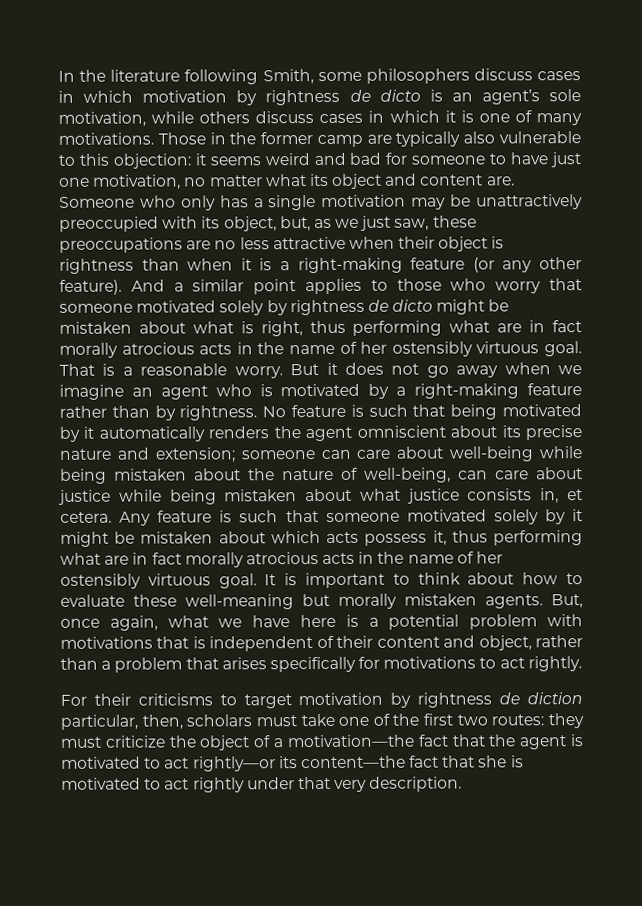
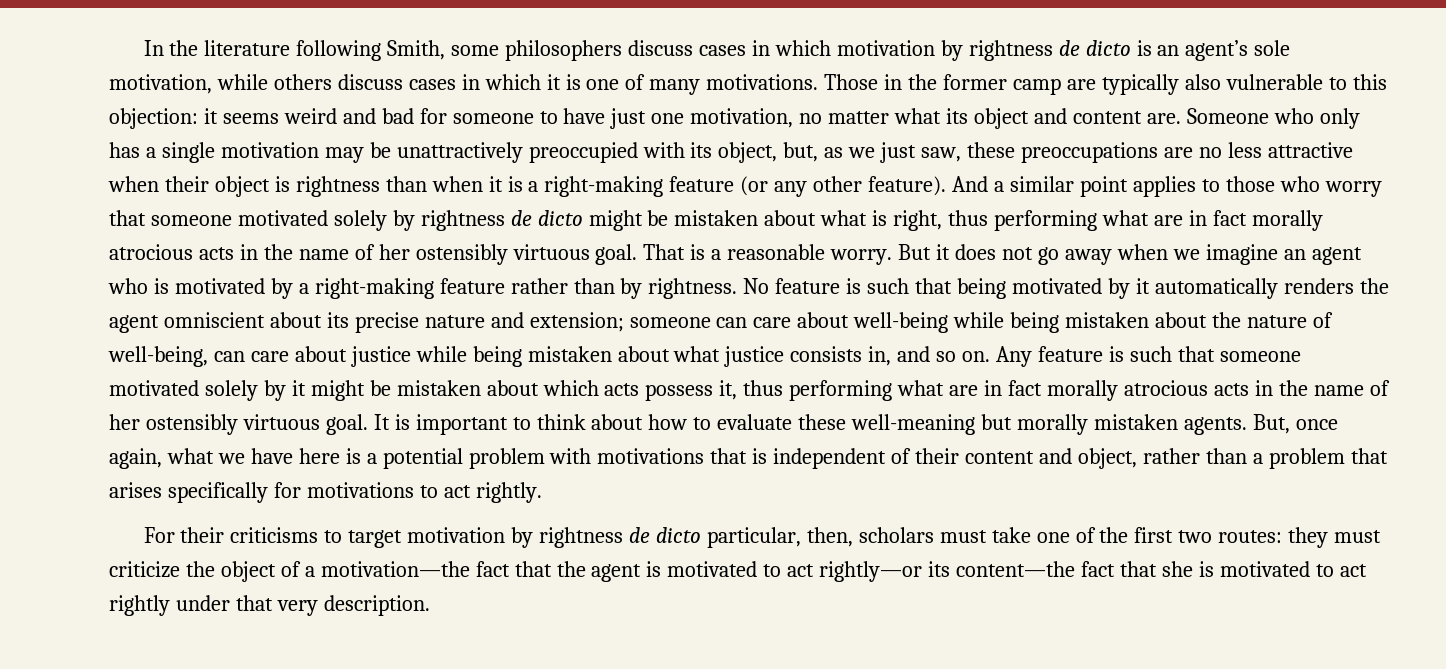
[567,489,583,501] [60,511,112,523] et cetera. -> [897,346,991,362] and so on.
[527,692,584,705] diction -> [655,527,701,543] dicto

